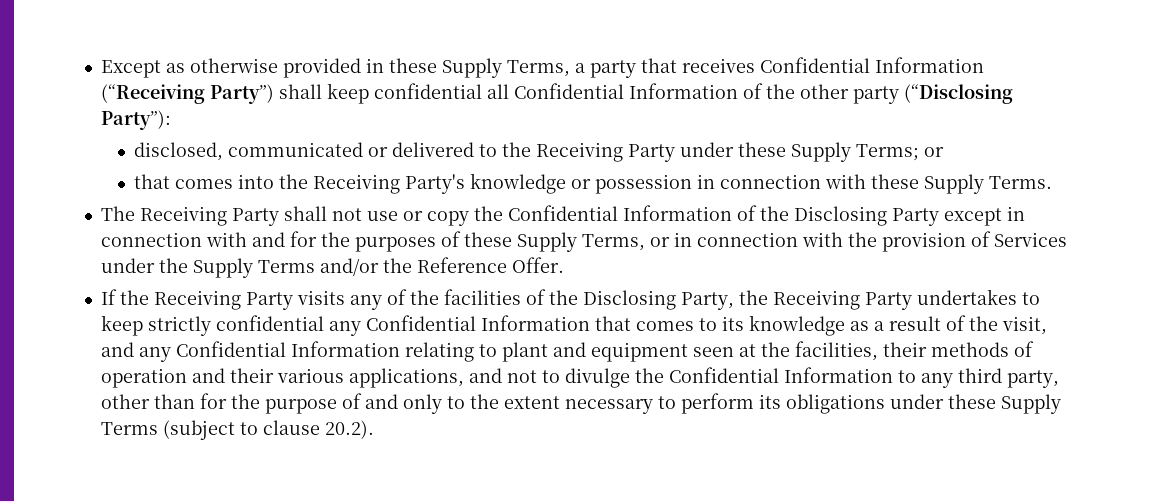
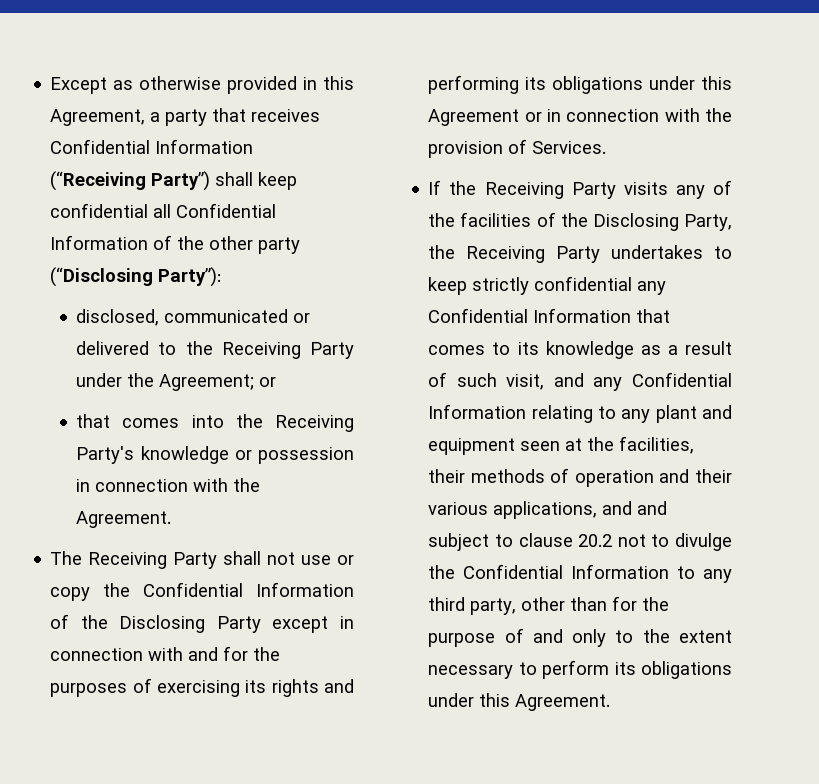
[388,58,570,78] these Supply Terms, -> [323,76,354,90] [50,109,146,126] this Agreement,
[738,142,920,162] these Supply Terms; -> [127,373,255,391] the Agreement;
[871,174,1053,194] these Supply Terms. -> [233,478,261,492] [76,511,172,528] the Agreement.
[463,232,645,252] these Supply Terms, -> [157,679,354,697] [428,75,732,94] [428,109,520,126] exercising its rights and performing its obligations under this Agreement
[993,232,1067,247] [100,257,564,278] Services under the Supply Terms and/or the Reference Offer. -> [532,141,607,154] Services.
[968,316,998,331] the -> [456,373,497,387] such
(497, 350) none -> [621,409,651,423] any
(502, 375) none -> [637,501,668,515] [428,533,613,551] and subject to clause 20.2
[947,394,1061,414] [100,420,374,440] these Supply Terms (subject to clause 20.2). -> [479,693,611,711] this Agreement.

